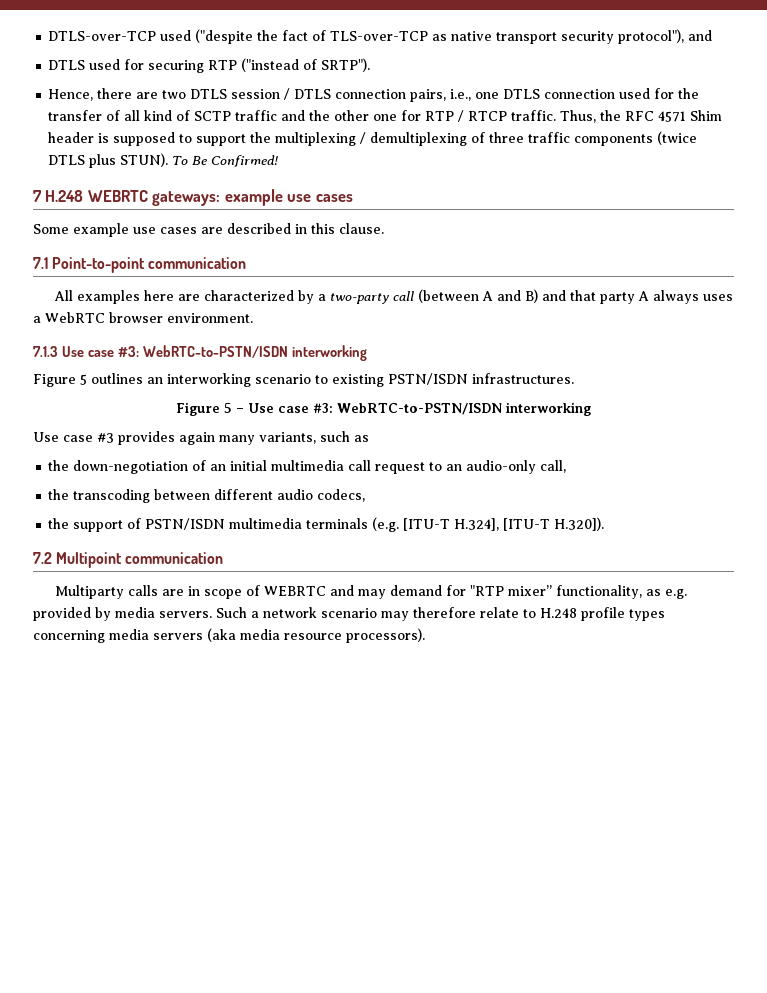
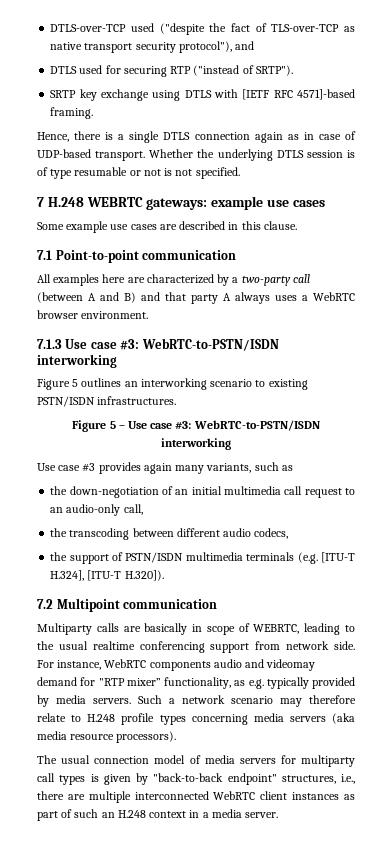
[48,88,700,102] [48,110,723,123] [48,131,698,146] [48,153,279,168] Hence, there are two DTLS session / DTLS connection pairs, i.e., one DTLS connection used for the transfer of all kind of SCTP traffic and the other one for RTP / RTCP traffic. Thus, the RFC 4571 Shim header is supposed to support the multiplexing / demultiplexing of three traffic components (twice DTLS plus STUN). To Be Confirmed! -> [50,89,355,101] [50,107,94,119] [37,131,356,143] [37,149,355,161] [37,167,240,179] SRTP key exchange using DTLS with [IETF RFC 4571]-based framing. // Hence, there is a single DTLS connection again as in case of UDP-based transport. Whether the underlying DTLS session is of type resumable or not is not specified.
(185, 592) none -> [144,623,188,635] basically
[264,585,387,599] WEBRTC and may -> [253,623,355,635] [37,641,355,653] [37,659,316,671] WEBRTC, leading to the usual realtime conferencing support from network side. For instance, WebRTC components audio and videomay
(688, 594) none -> [266,677,309,689] typically
(425, 635) none -> [37,755,355,767] [37,773,355,785] [37,791,355,803] [37,809,279,821] // The usual connection model of media servers for multiparty call types is given by "back-to-back endpoint" structures, i.e., there are multiple interconnected WebRTC client instances as part of such an H.248 context in a media server.

